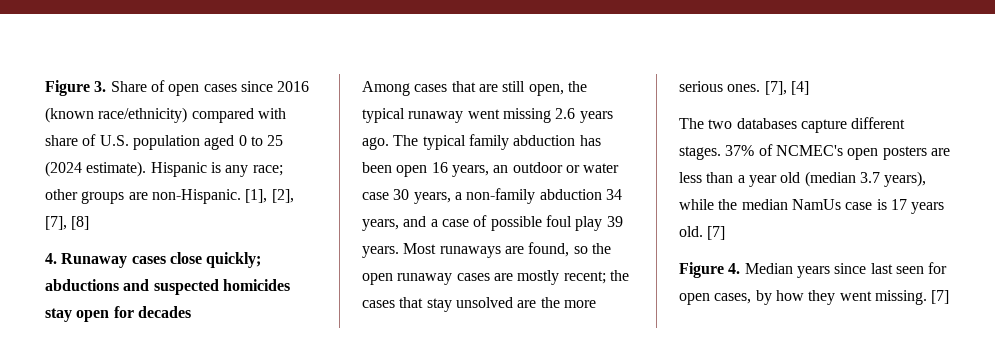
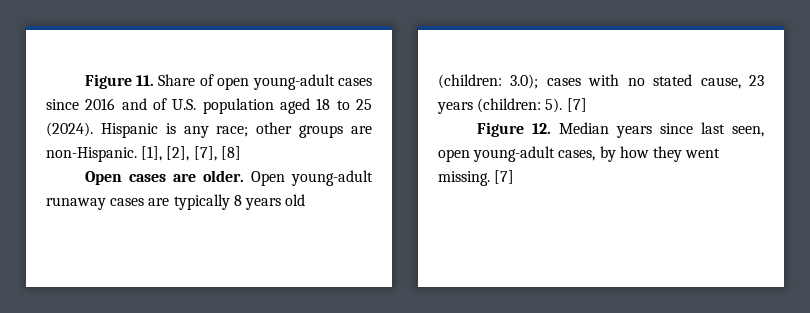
[45,80,107,96] Figure 3. -> [84,74,154,89] Figure 11.
(200, 90) none -> [252,74,335,90] young-adult
[45,107,286,123] [45,135,78,146] (known race/ethnicity) compared with share -> [121,98,147,110] and
[238,135,247,146] 0 -> [316,98,331,110] 18
[45,161,147,177] (2024 estimate). -> [46,122,93,137] (2024).
[45,252,262,268] [45,279,290,295] [45,306,191,322] [362,81,587,96] [362,108,613,123] [362,134,601,150] [362,162,620,177] [362,188,622,204] [362,215,623,231] [362,242,611,258] [362,270,629,285] [362,297,596,312] [679,81,809,95] [679,117,906,133] [679,144,950,160] [679,171,927,187] [679,199,945,214] [679,226,703,237] 4. Runaway cases close quickly; abductions and suspected homicides stay open for decades // Among cases that are still open, the typical runaway went missing 2.6 years ago. The typical family abduction has been open 16 years, an outdoor or water case 30 years, a non-family abduction 34 years, and a case of possible foul play 39 years. Most runaways are found, so the open runaway cases are mostly recent; the cases that stay unsolved are the more serious ones. [7], [4] // The two databases capture different stages. 37% of NCMEC's open posters are less than a year old (median 3.7 years), while the median NamUs case is 17 years old. -> [84,170,373,186] [46,194,306,210] [438,74,764,89] [437,98,563,114] Open cases are older. Open young-adult runaway cases are typically 8 years old (children: 3.0); cases with no stated cause, 23 years (children: 5).
[728,263,741,274] 4. -> [531,123,551,134] 12.
[895,262,948,274] [679,293,710,305] seen for open -> [732,126,764,137] [438,146,556,162] seen, open young-adult

